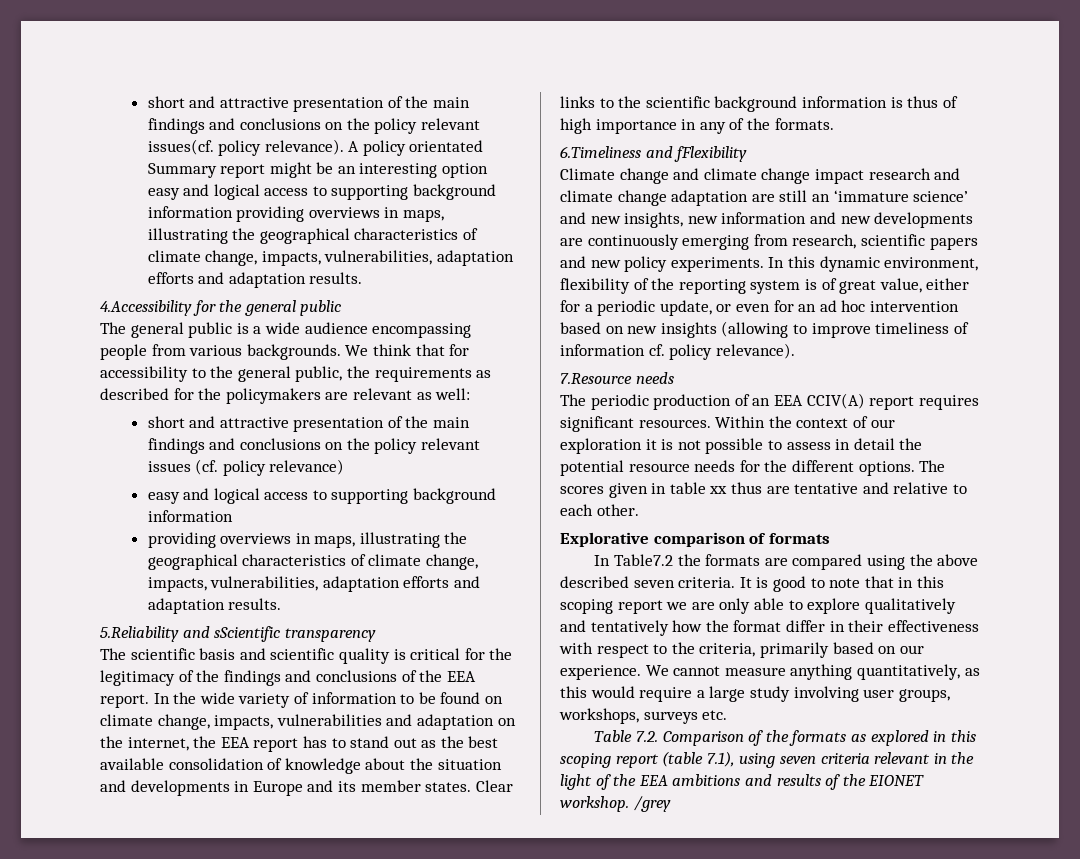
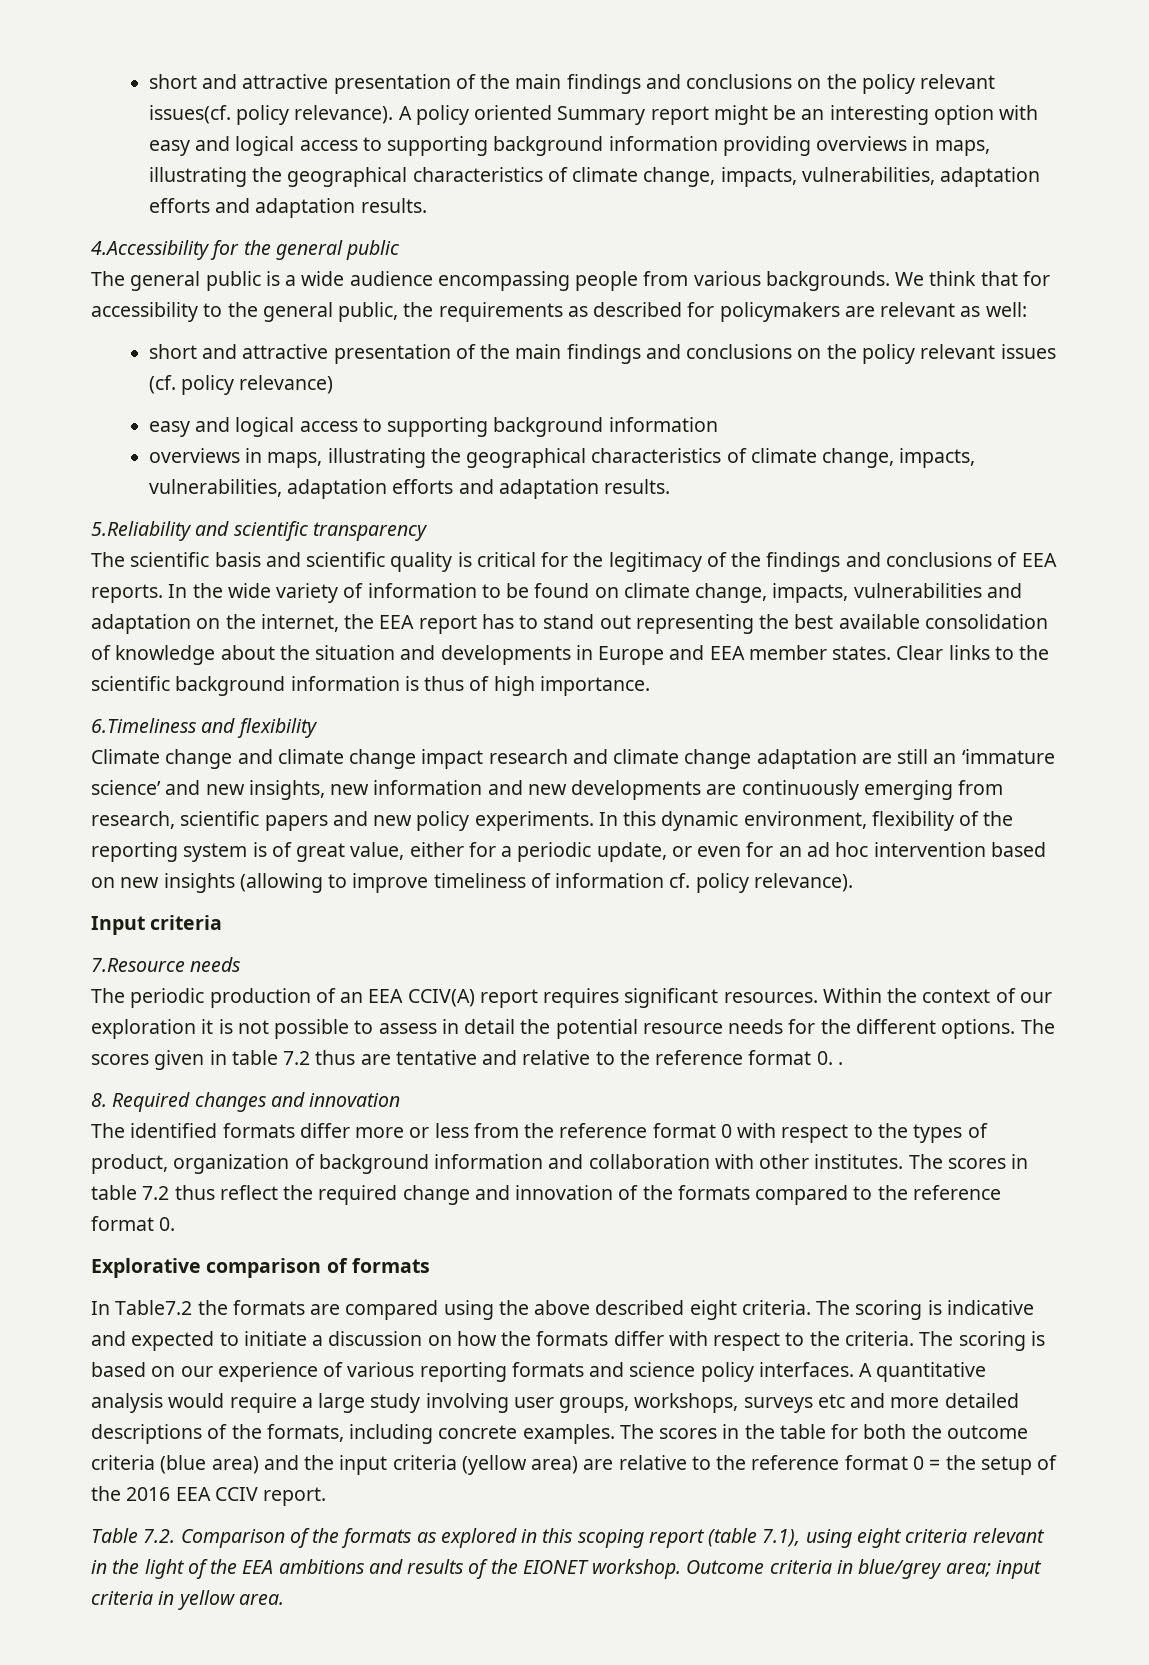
[409,140,484,152] orientated -> [474,105,553,120] oriented
(489, 170) none -> [999,105,1039,120] with
[198,388,222,400] the -> (715, 309) none
[147,532,216,548] providing -> (718, 424) none
[214,626,281,642] sScientific -> [233,521,308,541] scientific
[419,670,476,682] [100,694,149,708] the EEA report. -> [1021,553,1057,567] [91,584,163,603] EEA reports.
[421,740,437,748] as -> [635,614,754,634] representing
[337,781,356,792] its -> [709,646,745,660] EEA
[595,118,834,134] importance in any of the formats. -> [539,676,650,696] importance.
[674,146,748,162] fFlexibility -> [236,718,318,738] flexibility
(795, 351) none -> [91,915,223,935] // Input criteria
[709,486,728,494] xx -> [283,1051,311,1065] 7.2
[560,504,639,516] each other. -> [619,1050,843,1065] [91,1092,401,1112] [91,1123,988,1143] [91,1154,1029,1174] [91,1185,1001,1205] [91,1216,176,1231] the reference format 0. . // 8. Required changes and innovation // The identified formats differ more or less from the reference format 0 with respect to the types of product, organization of background information and collaboration with other institutes. The scores in table 7.2 thus reflect the required change and innovation of the formats compared to the reference format 0.
[633,576,944,592] [560,598,956,614] [560,620,979,636] [559,642,924,658] [560,664,980,680] [560,686,587,698] seven criteria. It is good to note that in this scoping report we are only able to explore qualitatively and tentatively how the format differ in their effectiveness with respect to the criteria, primarily based on our experience. We cannot measure anything quantitatively, as this -> [689,1300,1034,1320] [91,1331,1045,1351] [91,1362,987,1382] [91,1393,163,1413] eight criteria. The scoring is indicative and expected to initiate a discussion on how the formats differ with respect to the criteria. The scoring is based on our experience of various reporting formats and science policy interfaces. A quantitative analysis
[702,710,728,720] etc. -> [817,1393,1019,1408] [91,1424,1028,1444] [91,1455,1058,1475] [91,1486,327,1506] etc and more detailed descriptions of the formats, including concrete examples. The scores in the table for both the outcome criteria (blue area) and the input criteria (yellow area) are relative to the reference format 0 = the setup of the 2016 EEA CCIV report.
[779,756,816,764] seven -> [856,1528,902,1548] eight
[633,796,671,812] /grey -> [686,1559,1042,1579] [91,1590,284,1610] Outcome criteria in blue/grey area; input criteria in yellow area.

